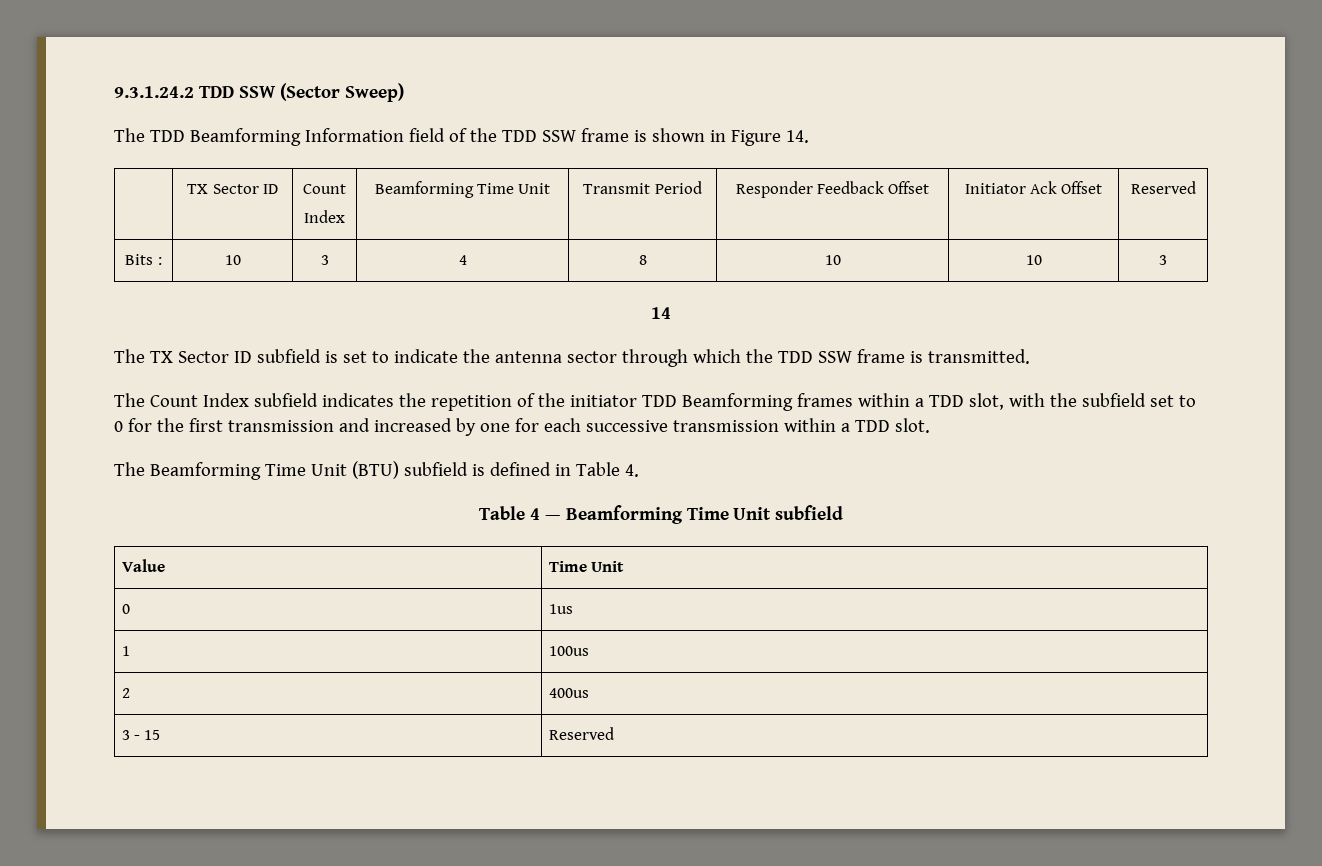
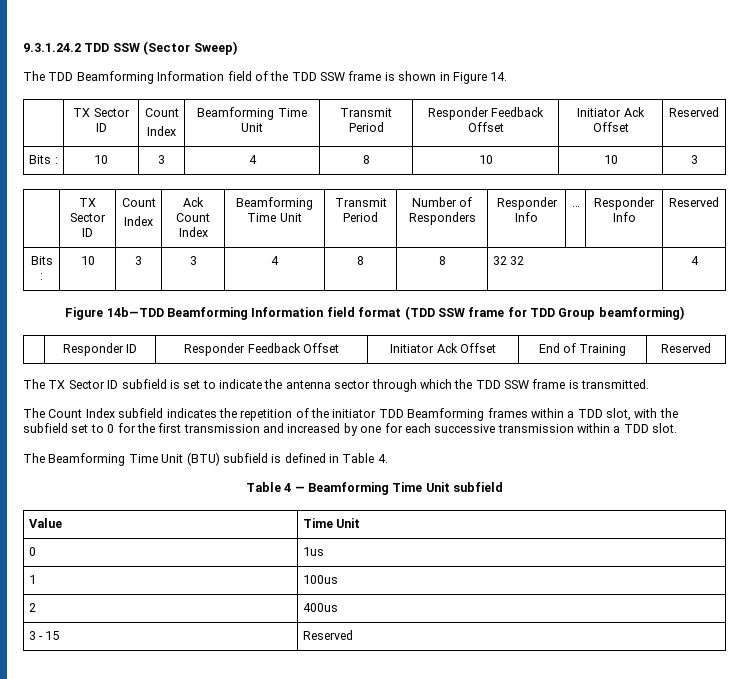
[651,307,671,319] // 14 -> [79,198,96,207] [70,213,106,222] [82,228,93,237] [121,198,156,207] [124,216,153,226] [183,197,204,207] [176,213,210,222] [178,227,208,237] [235,197,313,210] [247,213,302,222] [334,198,387,207] [343,212,378,222] [411,197,473,207] [408,212,476,225] [496,197,558,210] [515,212,538,222] [571,206,580,207] [594,197,655,210] [612,212,636,222] [669,197,719,207] [30,256,53,265] [40,273,43,280] [80,256,95,265] [135,256,142,265] [189,256,197,265] [271,256,279,265] [357,256,364,265] [438,256,446,265] [492,256,524,265] [690,256,699,265] [65,306,684,320] [62,343,138,356] [184,343,339,356] [390,343,496,353] [538,343,627,356] [661,343,711,353] // | TX Sector ID | Count // Index | Ack Count Index | Beamforming Time Unit | Transmit Period | Number of Responders | Responder Info | … | Responder Info | Reserved // Bits : | 10 | 3 | 3 | 4 | 8 | 8 | 32 32 | 4 // Figure 14b—TDD Beamforming Information field format (TDD SSW frame for TDD Group beamforming) // | Responder ID | Responder Feedback Offset | Initiator Ack Offset | End of Training | Reserved

